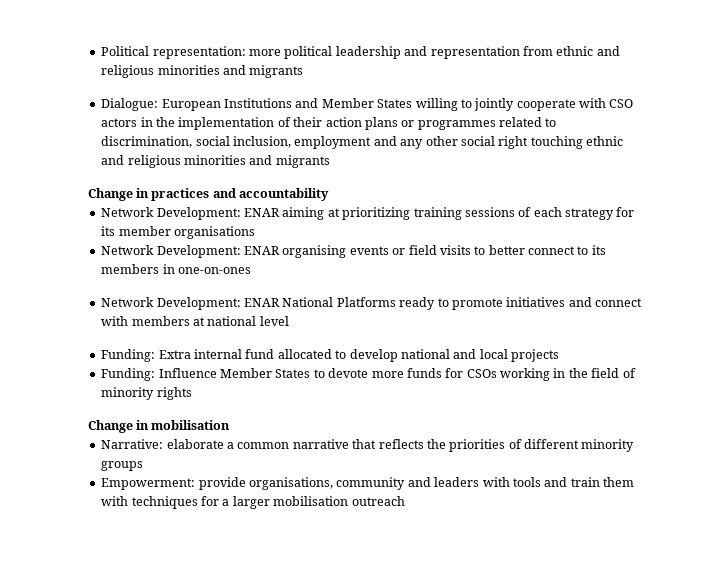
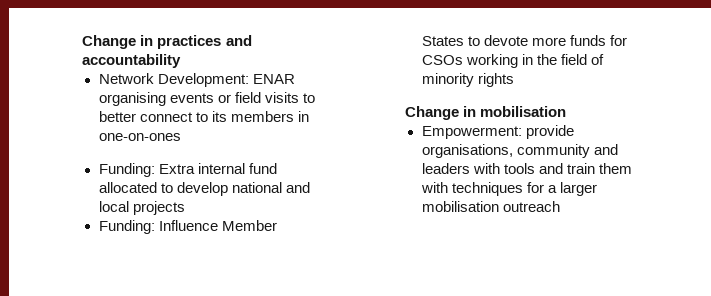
[101,46,620,59] [101,65,304,78] [101,98,634,111] [101,117,557,130] [101,136,624,149] [101,155,330,168] Political representation: more political leadership and representation from ethnic and religious minorities and migrants // Dialogue: European Institutions and Member States willing to jointly cooperate with CSO actors in the implementation of their action plans or programmes related to discrimination, social inclusion, employment and any other social right touching ethnic and religious minorities and migrants // -> (82, 42) none
[101,207,635,220] [101,226,256,239] // Network Development: ENAR aiming at prioritizing training sessions of each strategy for its member organisations -> (182, 61) none
[101,297,643,310] [101,316,289,326] // Network Development: ENAR National Platforms ready to promote initiatives and connect with members at national level -> (181, 137) none
[101,439,635,452] [101,461,144,471] // Narrative: elaborate a common narrative that reflects the priorities of different minority groups -> (567, 111) none

